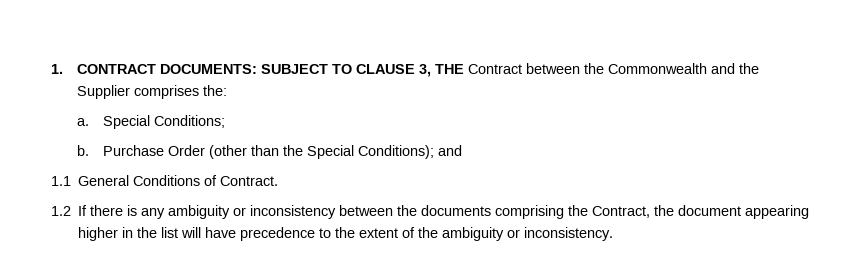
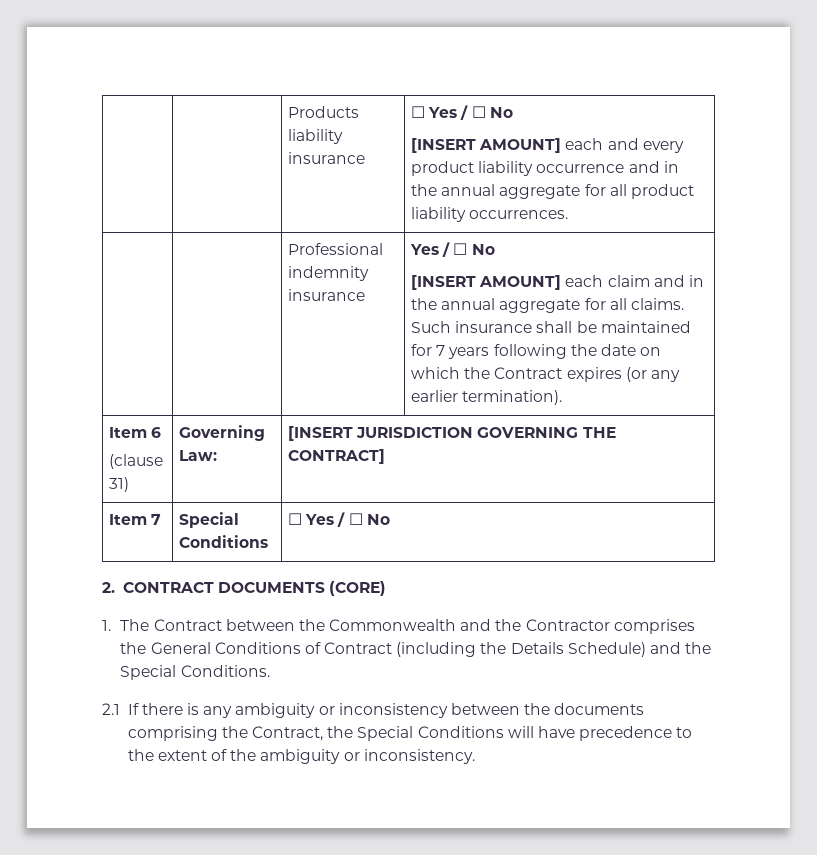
[51,64,465,77] 1. CONTRACT DOCUMENTS: SUBJECT TO CLAUSE 3, THE -> [287,106,359,118] [287,129,343,144] [287,152,365,164] [410,105,513,120] [410,138,684,153] [410,161,679,176] [410,184,694,199] [410,207,569,222] [287,243,383,255] [287,266,369,281] [287,289,365,301] [409,242,495,257] [410,275,704,290] [410,298,684,313] [410,321,691,333] [410,344,662,359] [410,367,680,382] [410,390,563,405] [108,427,162,438] [108,454,163,469] [108,477,129,492] [178,425,265,441] [178,450,217,461] [287,426,616,441] [287,449,385,464] [108,514,162,525] [178,512,239,528] [178,535,268,548] [287,512,390,527] [102,581,387,596] [102,619,150,631] | | Products liability insurance | ☐ Yes / ☐ No // [INSERT AMOUNT] each and every product liability occurrence and in the annual aggregate for all product liability occurrences. // | | Professional indemnity insurance | Yes / ☐ No // [INSERT AMOUNT] each claim and in the annual aggregate for all claims. Such insurance shall be maintained for 7 years following the date on which the Contract expires (or any earlier termination). // Item 6 // (clause 31) | Governing Law: | [INSERT JURISDICTION GOVERNING THE CONTRACT] // Item 7 | Special Conditions | ☐ Yes / ☐ No // 2. CONTRACT DOCUMENTS (CORE) // 1. The
[77,85,228,99] [77,115,226,129] [77,145,463,159] [51,175,279,186] [51,206,71,216] Supplier comprises the: // a. Special Conditions; // b. Purchase Order (other than the Special Conditions); and // 1.1 General Conditions of Contract. // 1.2 -> [525,619,695,634] [120,642,712,657] [120,665,270,680] [102,703,120,715] Contractor comprises the General Conditions of Contract (including the Details Schedule) and the Special Conditions. // 2.1
[678,205,810,219] [78,227,179,241] document appearing higher in the list -> [357,726,504,741] Special Conditions

